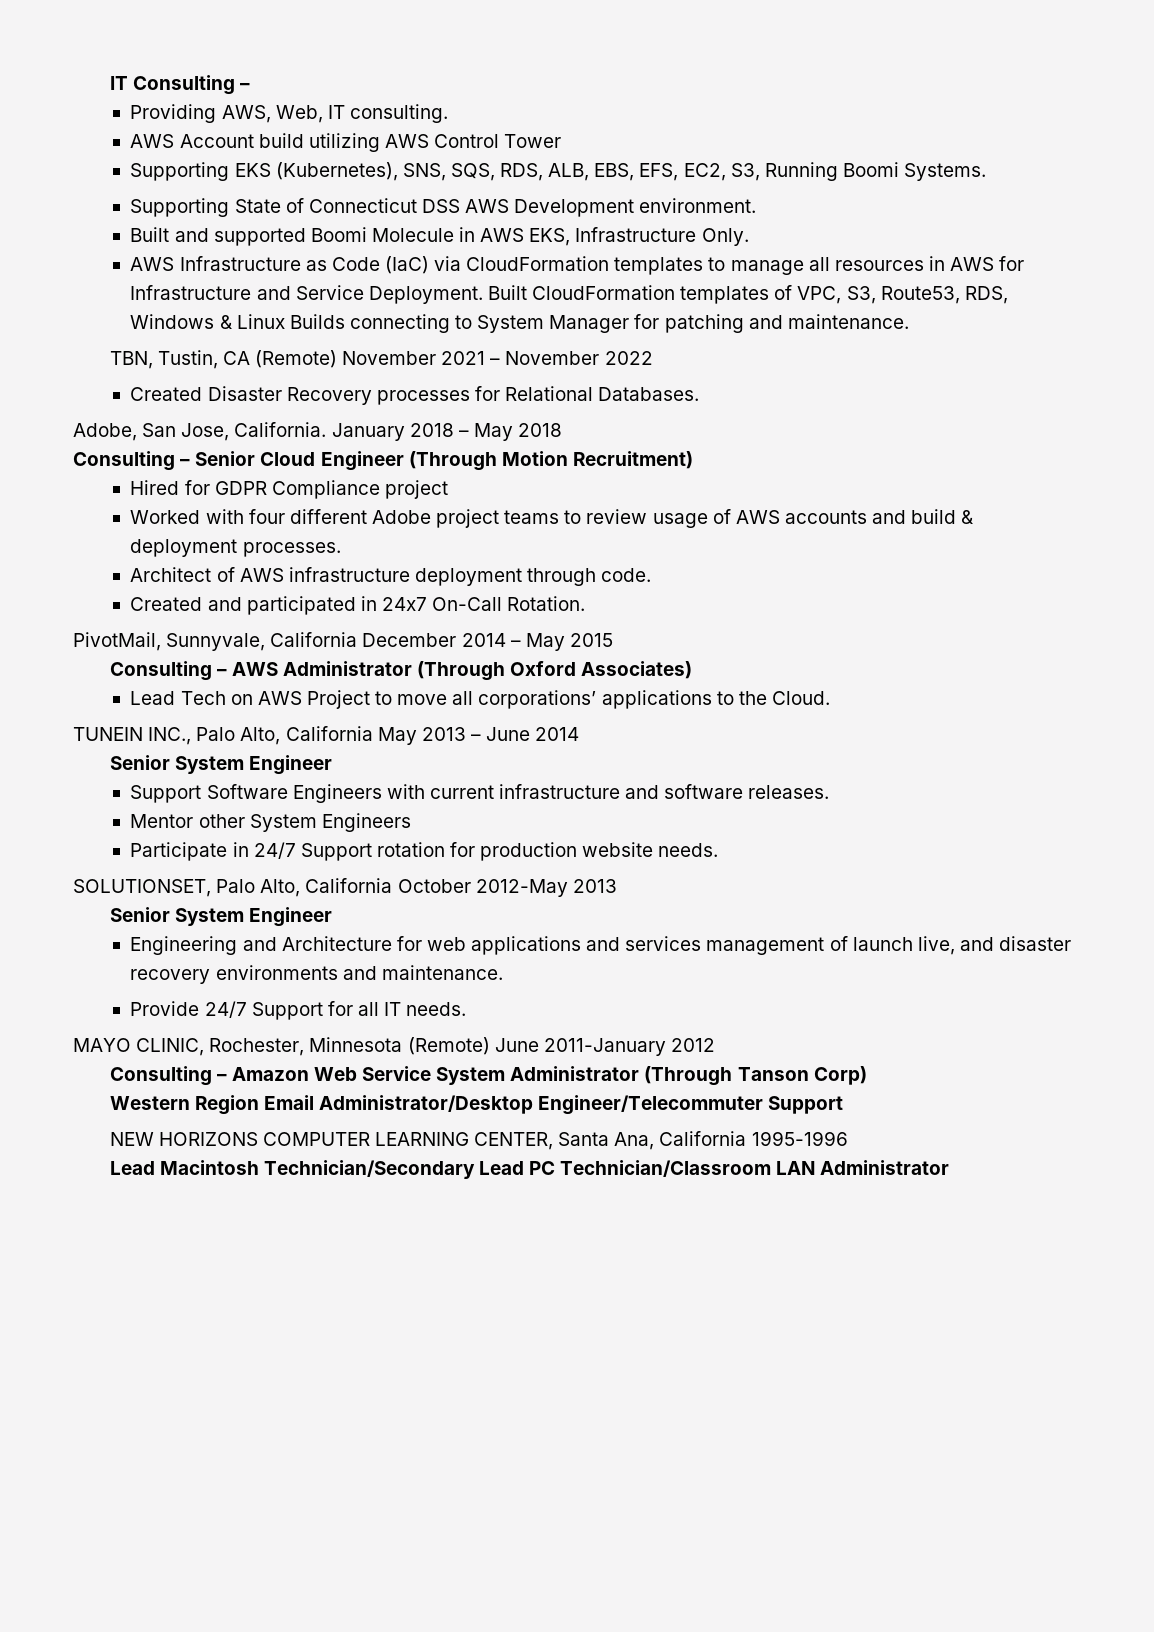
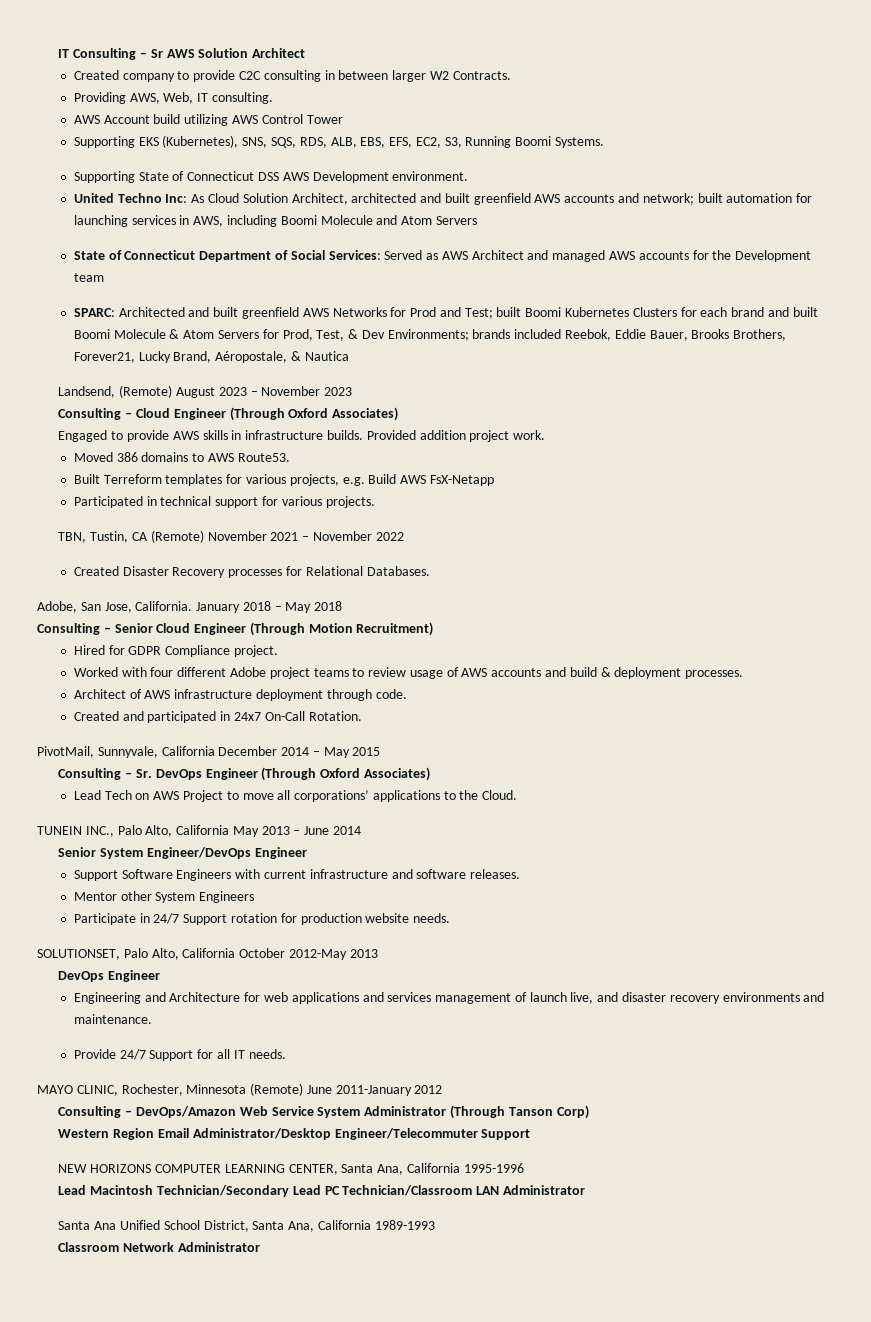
(250, 86) none -> [150,48,306,58] [73,70,511,82] Sr AWS Solution Architect // Created company to provide C2C consulting in between larger W2 Contracts.
[130,227,749,246] [130,256,1025,275] [130,285,1008,304] [130,314,909,333] Built and supported Boomi Molecule in AWS EKS, Infrastructure Only. // AWS Infrastructure as Code (IaC) via CloudFormation templates to manage all resources in AWS for Infrastructure and Service Deployment. Built CloudFormation templates of VPC, S3, Route53, RDS, Windows & Linux Builds connecting to System Manager for patching and maintenance. -> [73,193,813,205] [73,215,477,227] [73,250,812,262] [73,273,104,282] [73,307,818,319] [73,329,787,341] [73,351,349,363] [58,385,353,398] [58,407,399,421] [58,430,546,442] [73,452,290,462] [73,474,494,486] [73,496,375,508] United Techno Inc: As Cloud Solution Architect, architected and built greenfield AWS accounts and network; built automation for launching services in AWS, including Boomi Molecule and Atom Servers // State of Connecticut Department of Social Services: Served as AWS Architect and managed AWS accounts for the Development team // SPARC: Architected and built greenfield AWS Networks for Prod and Test; built Boomi Kubernetes Clusters for each brand and built Boomi Molecule & Atom Servers for Prod, Test, & Dev Environments; brands included Reebok, Eddie Bauer, Brooks Brothers, Forever21, Lucky Brand, Aéropostale, & Nautica // Landsend, (Remote) August 2023 – November 2023 // Consulting – Cloud Engineer (Through Oxford Associates) // Engaged to provide AWS skills in infrastructure builds. Provided addition project work. // Moved 386 domains to AWS Route53. // Built Terreform templates for various projects, e.g. Build AWS FsX-Netapp // Participated in technical support for various projects.
[384,480,448,499] project -> [234,645,279,657] project.
[231,661,412,676] AWS Administrator -> [136,768,258,780] Sr. DevOps Engineer
(244, 765) none -> [147,847,252,859] Engineer/DevOps
[109,907,244,926] Senior System -> [58,971,105,982] DevOps
[231,1067,309,1081] Amazon -> [136,1106,237,1118] DevOps/Amazon
(950, 1167) none -> [58,1220,435,1232] [58,1242,261,1252] // Santa Ana Unified School District, Santa Ana, California 1989-1993 // Classroom Network Administrator

